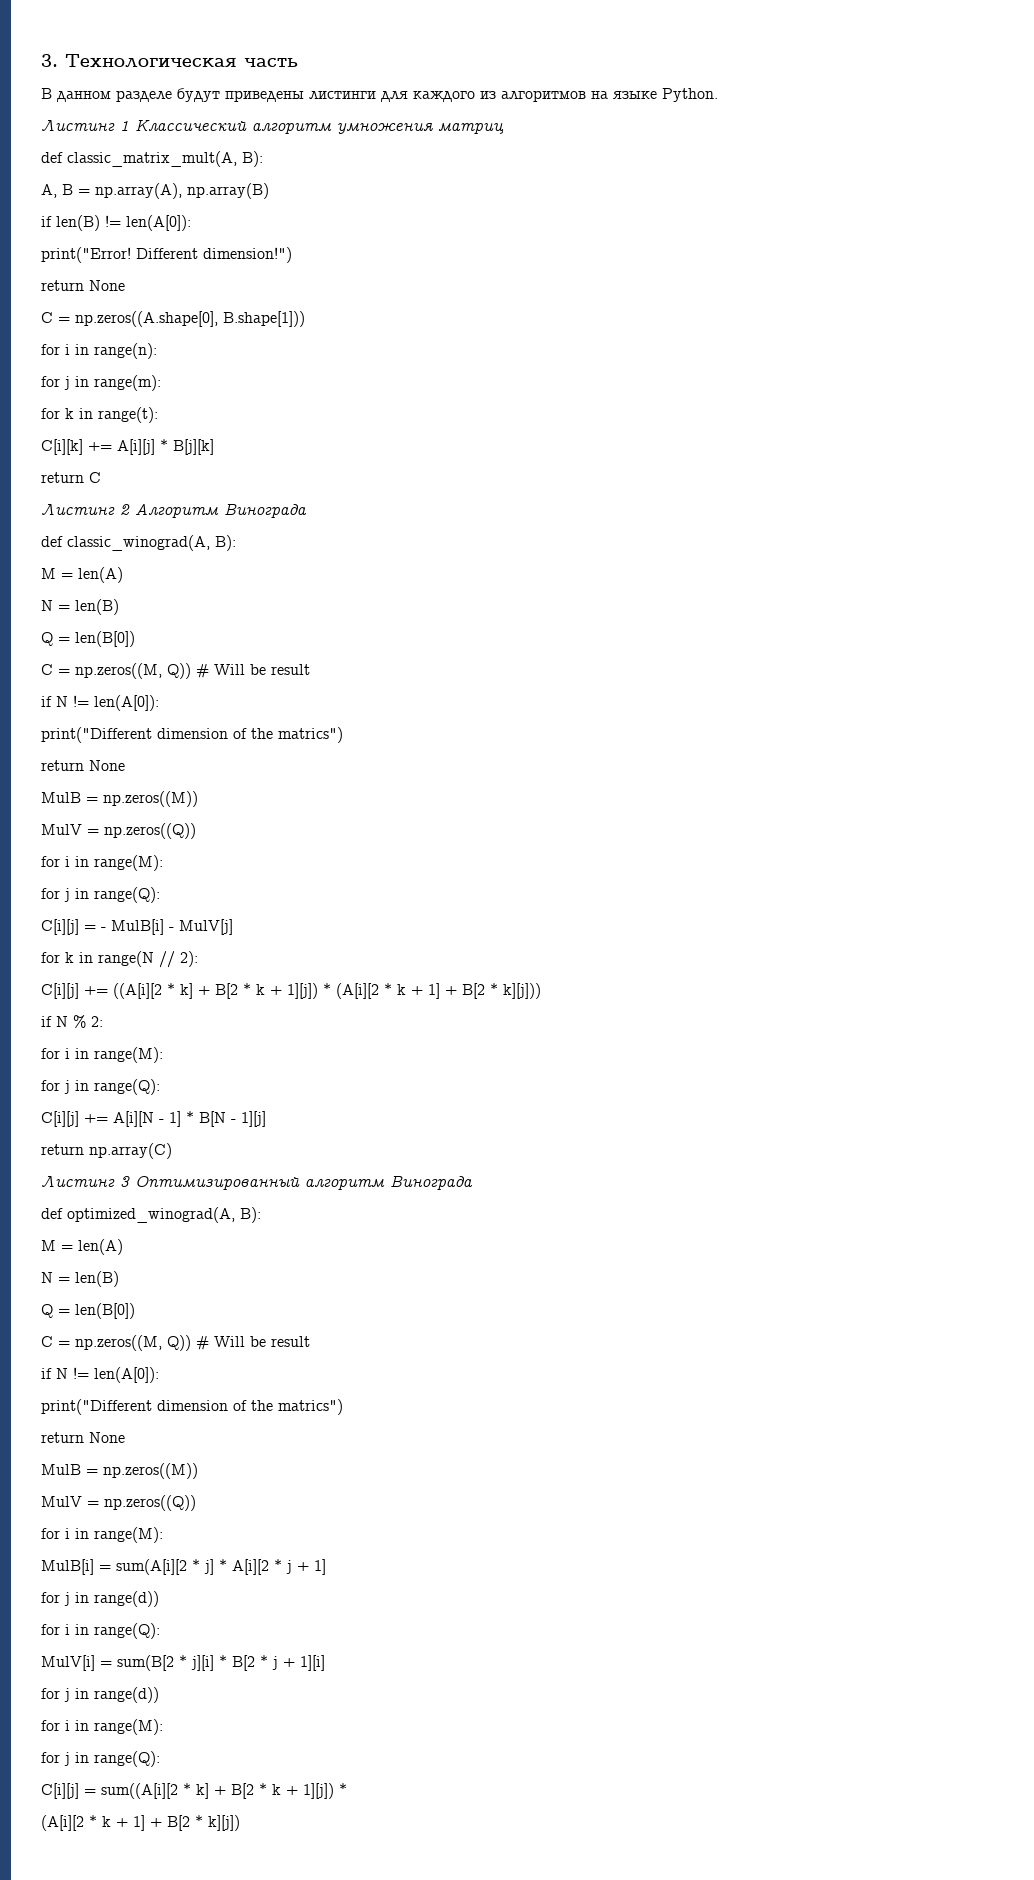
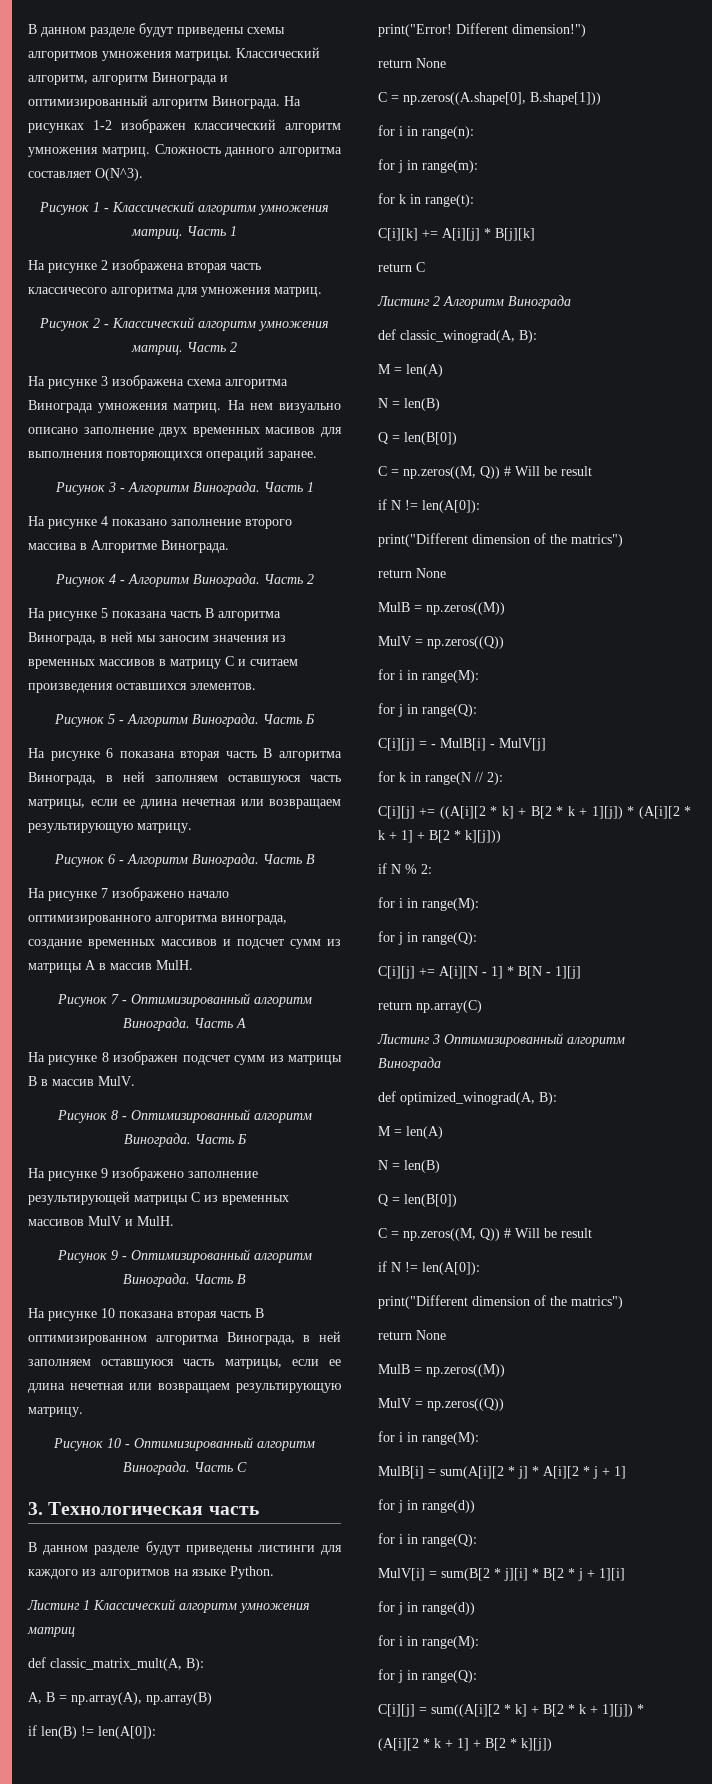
(41, 60) none -> [28,23,285,37] [28,47,320,61] [28,72,228,85] [28,95,301,109] [28,119,341,133] [28,144,342,157] [28,168,143,181] [39,201,329,215] [131,226,237,239] [28,259,261,273] [28,287,322,297] [39,317,329,331] [131,342,237,355] [28,375,288,389] [28,400,341,413] [28,427,342,437] [28,447,317,461] [54,481,314,495] [28,516,292,529] [28,540,229,553] [54,573,314,587] [28,608,281,621] [28,631,286,645] [28,656,298,669] [28,683,256,693] [54,713,314,727] [28,748,343,761] [28,771,341,785] [28,799,341,809] [28,823,192,833] [53,853,315,867] [28,887,229,901] [28,915,287,925] [28,939,341,949] [28,960,193,973] [56,993,312,1007] [123,1017,246,1031] [28,1051,342,1065] [28,1076,135,1086] [56,1109,312,1123] [123,1133,246,1147] [28,1167,258,1181] [28,1191,289,1205] [28,1216,174,1226] [56,1249,312,1263] [123,1273,246,1287] [28,1308,264,1321] [28,1331,341,1345] [28,1359,341,1369] [28,1383,341,1393] [28,1407,83,1417] [53,1437,315,1451] [123,1461,247,1475] В данном разделе будут приведены схемы алгоритмов умножения матрицы. Классический алгоритм, алгоритм Винограда и оптимизированный алгоритм Винограда. На рисунках 1-2 изображен классический алгоритм умножения матриц. Сложность данного алгоритма составляет O(N^3). // Рисунок 1 - Классический алгоритм умножения матриц. Часть 1 // На рисунке 2 изображена вторая часть классичесого алгоритма для умножения матриц. // Рисунок 2 - Классический алгоритм умножения матриц. Часть 2 // На рисунке 3 изображена схема алгоритма Винограда умножения матриц. На нем визуально описано заполнение двух временных масивов для выполнения повторяющихся операций заранее. // Рисунок 3 - Алгоритм Винограда. Часть 1 // На рисунке 4 показано заполнение второго массива в Алгоритме Винограда. // Рисунок 4 - Алгоритм Винограда. Часть 2 // На рисунке 5 показана часть В алгоритма Винограда, в ней мы заносим значения из временных массивов в матрицу С и считаем произведения оставшихся элементов. // Рисунок 5 - Алгоритм Винограда. Часть Б // На рисунке 6 показана вторая часть В алгоритма Винограда, в ней заполняем оставшуюся часть матрицы, если ее длина нечетная или возвращаем результирующую матрицу. // Рисунок 6 - Алгоритм Винограда. Часть В // На рисунке 7 изображено начало оптимизированного алгоритма винограда, создание временных массивов и подсчет сумм из матрицы А в массив MulH. // Рисунок 7 - Оптимизированный алгоритм Винограда. Часть А // На рисунке 8 изображен подсчет сумм из матрицы B в массив MulV. // Рисунок 8 - Оптимизированный алгоритм Винограда. Часть Б // На рисунке 9 изображено заполнение результирующей матрицы С из временных массивов MulV и MulH. // Рисунок 9 - Оптимизированный алгоритм Винограда. Часть В // На рисунке 10 показана вторая часть В оптимизированном алгоритма Винограда, в ней заполняем оставшуюся часть матрицы, если ее длина нечетная или возвращаем результирующую матрицу. // Рисунок 10 - Оптимизированный алгоритм Винограда. Часть С //

